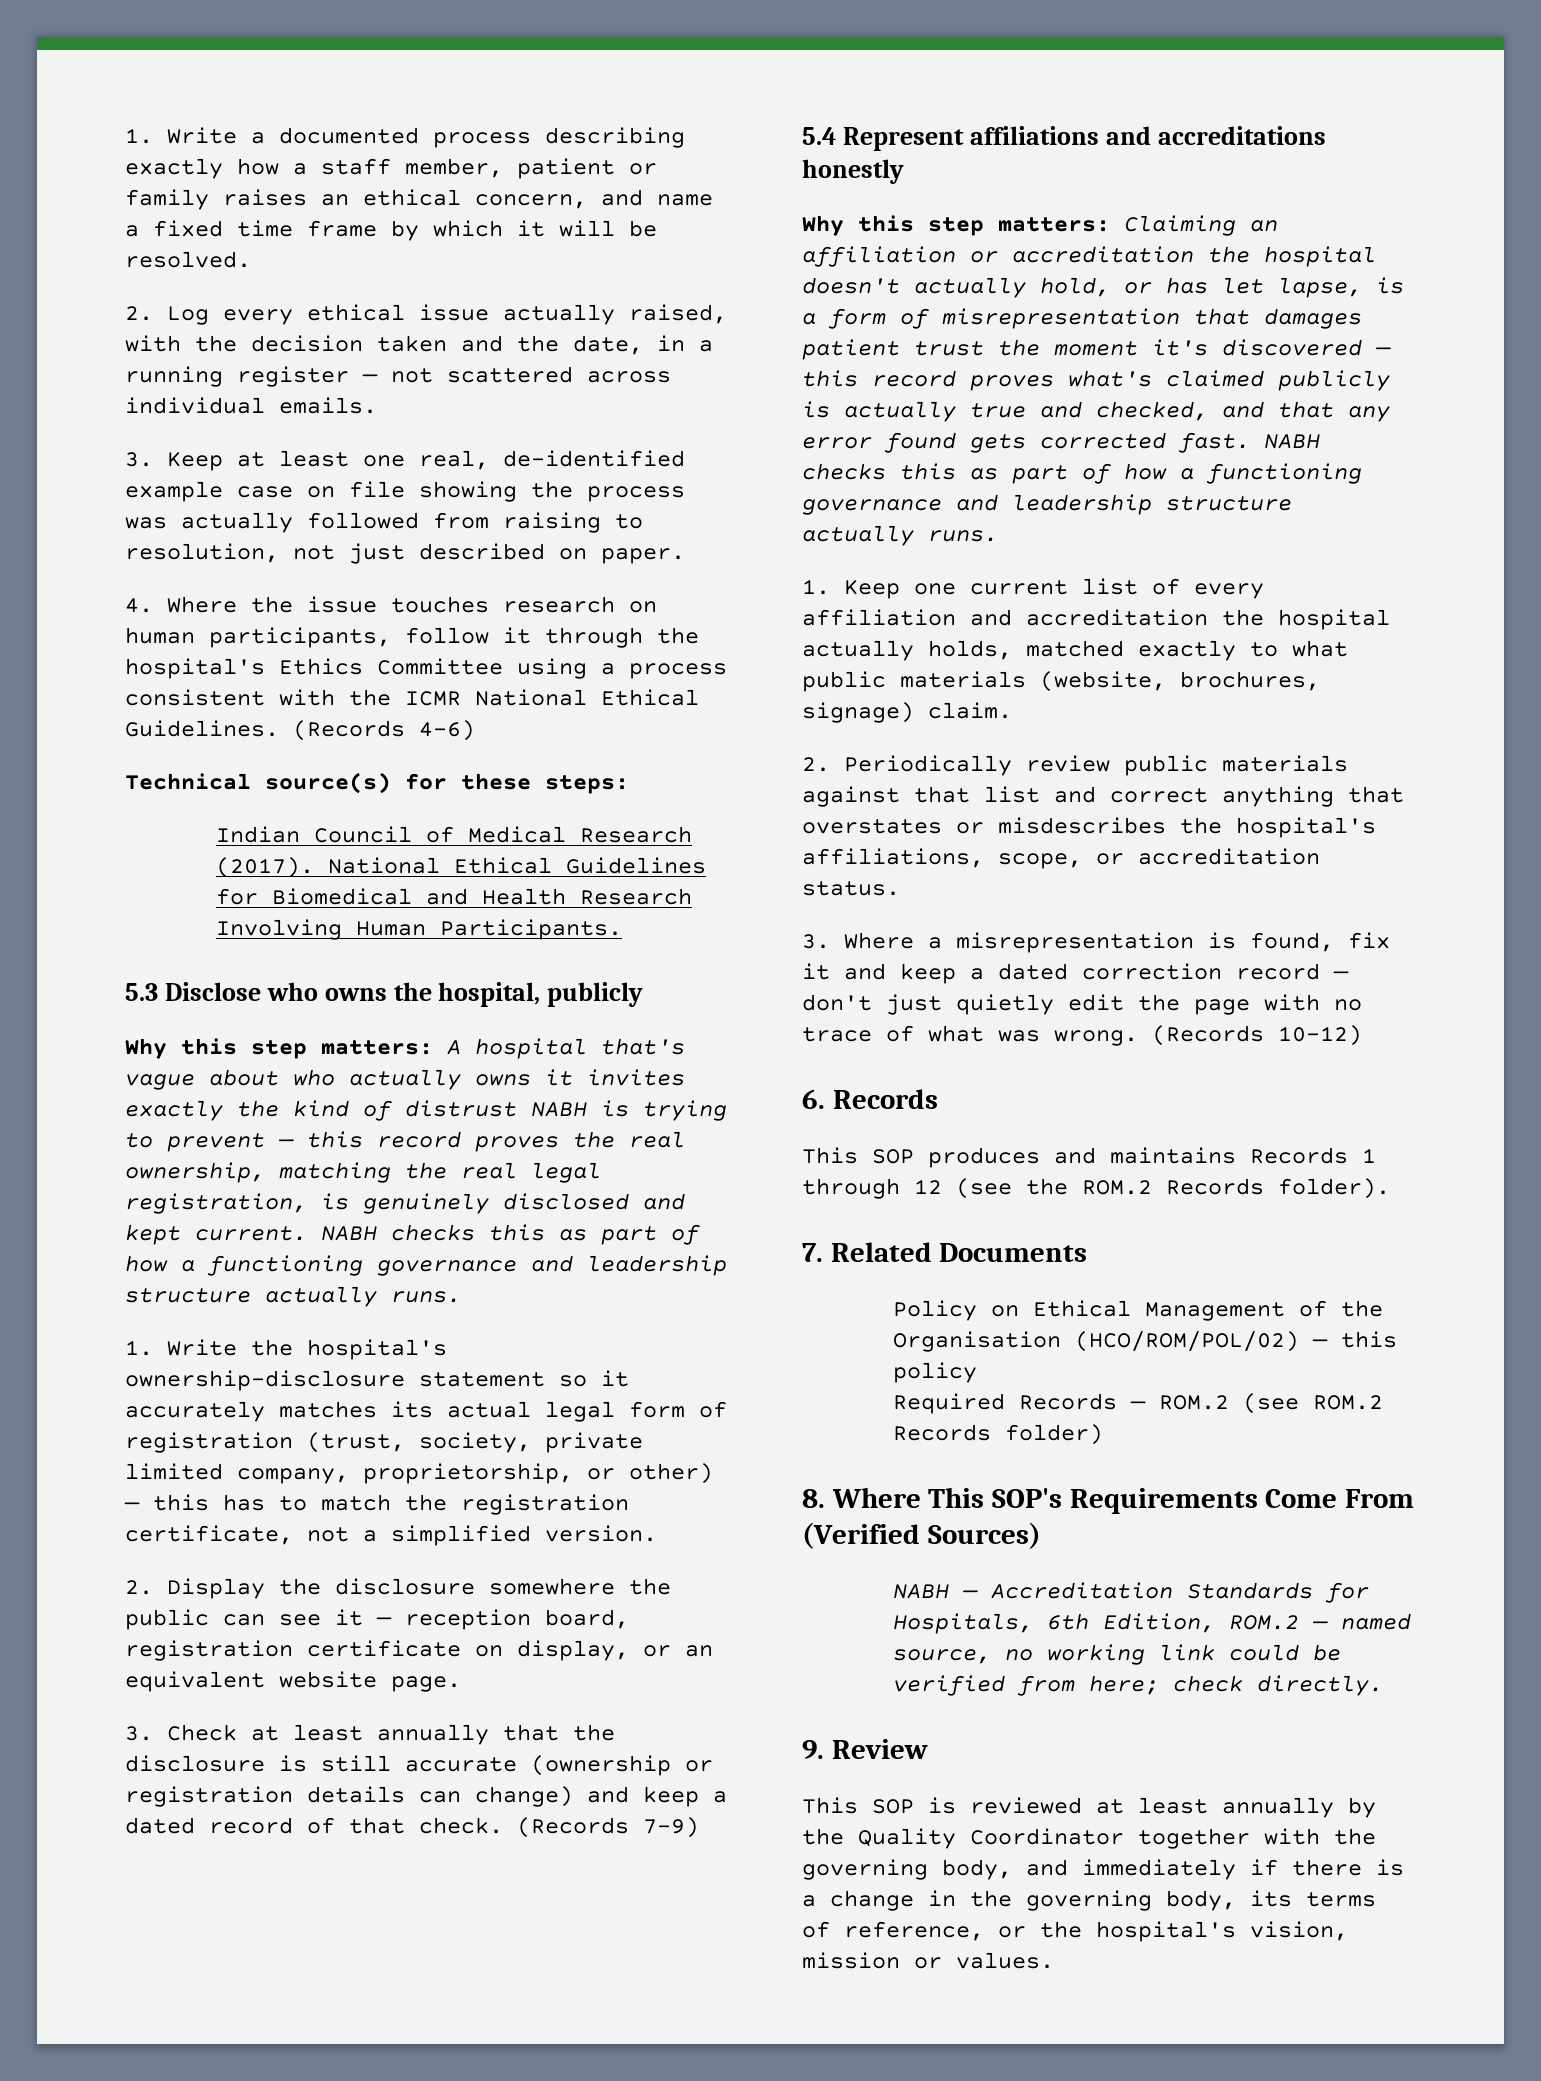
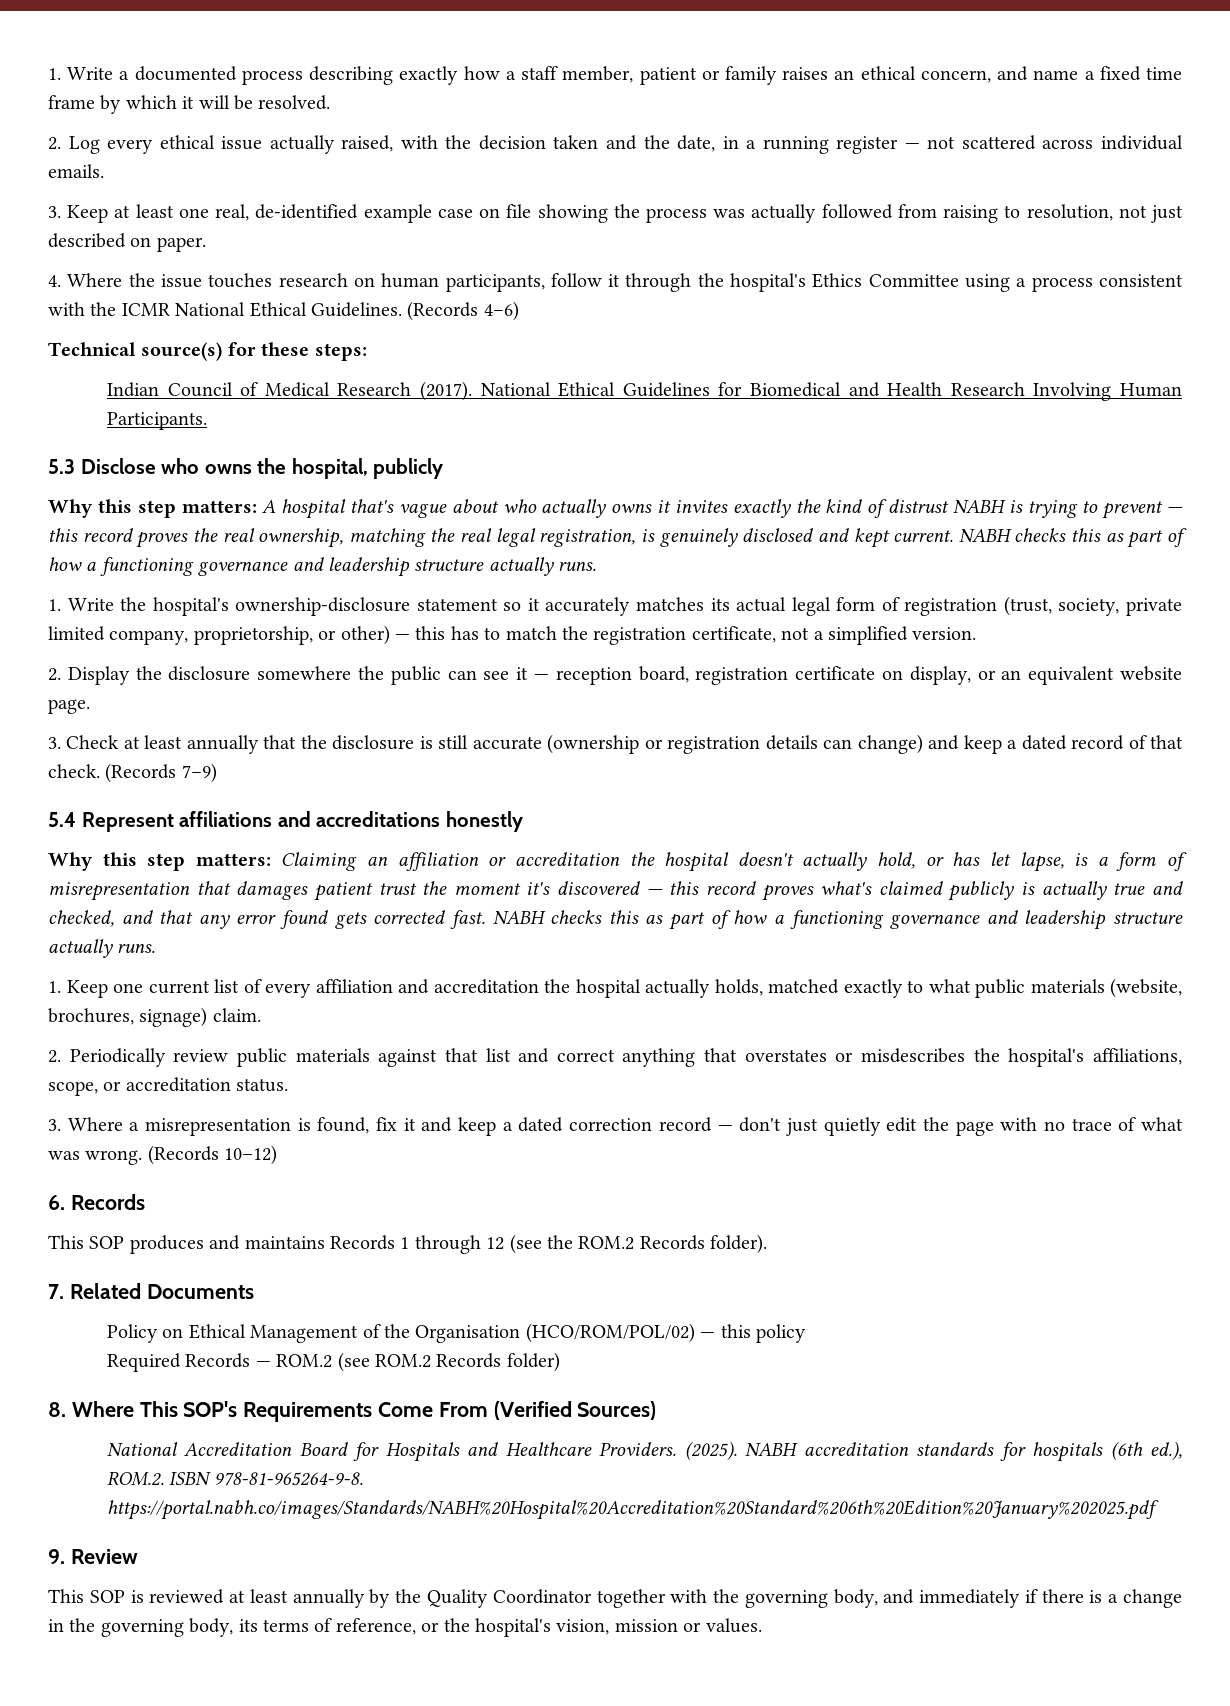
[893,1582,1370,1603] [893,1613,1412,1634] [893,1644,1342,1665] [893,1675,1384,1696] NABH — Accreditation Standards for Hospitals, 6th Edition, ROM.2 — named source, no working link could be verified from here; check directly. -> [107,1441,1182,1462] [107,1471,363,1486] [107,1500,1160,1520] National Accreditation Board for Hospitals and Healthcare Providers. (2025). NABH accreditation standards for hospitals (6th ed.), ROM.2. ISBN 978-81-965264-9-8. https://portal.nabh.co/images/Standards/NABH%20Hospital%20Accreditation%20Standard%206th%20Edition%20January%202025.pdf

